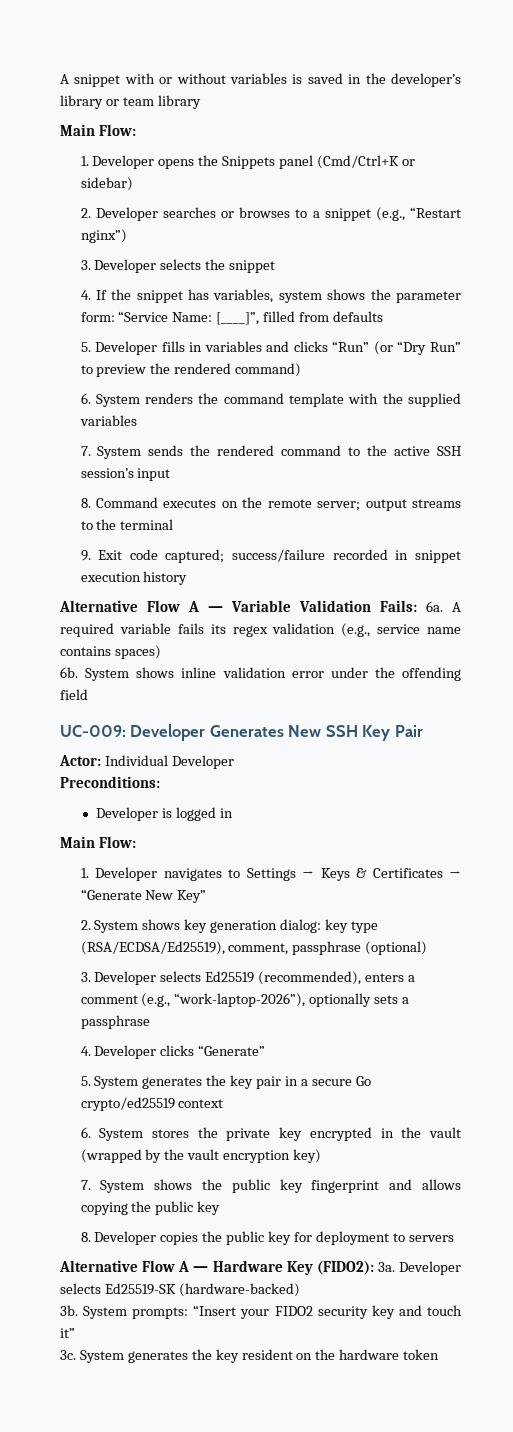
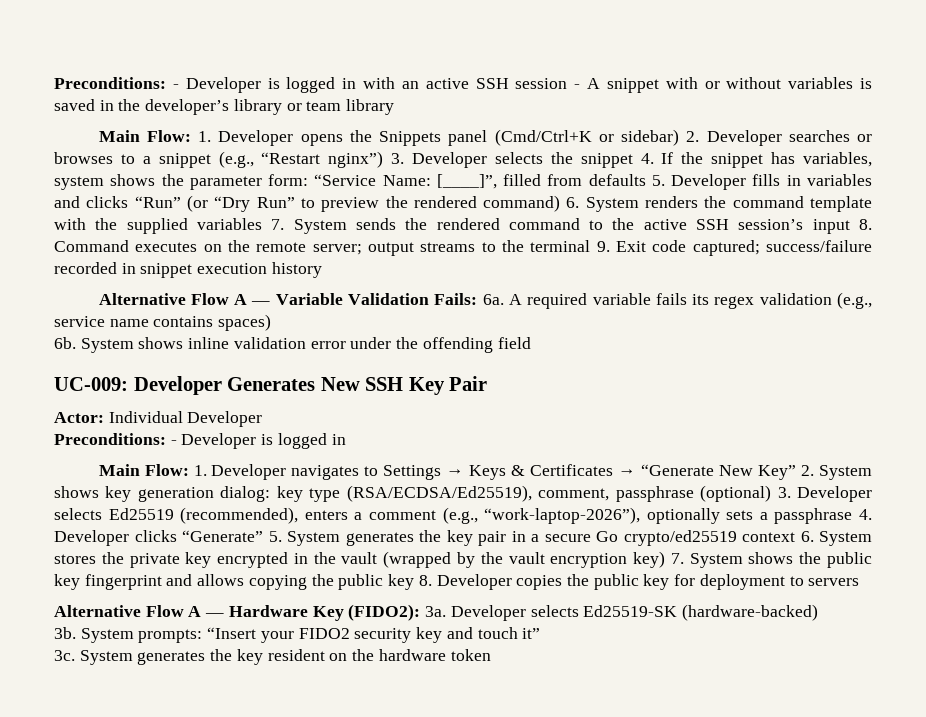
(60, 79) none -> [54,77,581,93] Preconditions: - Developer is logged in with an active SSH session -
(136, 130) // -> (191, 136) none
(133, 184) // -> (680, 137) none
(127, 236) // -> (384, 159) none
(276, 266) // -> (633, 160) none
(383, 316) // -> (646, 180) none
(302, 370) // -> (561, 203) none
(137, 420) // -> (262, 224) none
(171, 474) // -> (850, 226) none
(174, 524) // -> (591, 246) none
(160, 782) // -> [170,440,177,445] -
(136, 842) // -> (189, 470) none
(207, 896) // -> (797, 472) none
(428, 948) // -> (772, 493) none
(150, 1022) // -> (853, 516) none
(266, 1050) // -> (263, 536) none
(224, 1103) // -> (795, 537) none
(322, 1156) // -> (666, 559) none
(221, 1208) // -> (415, 582) none

